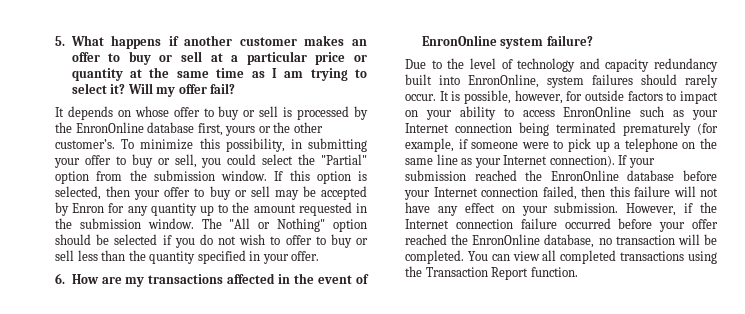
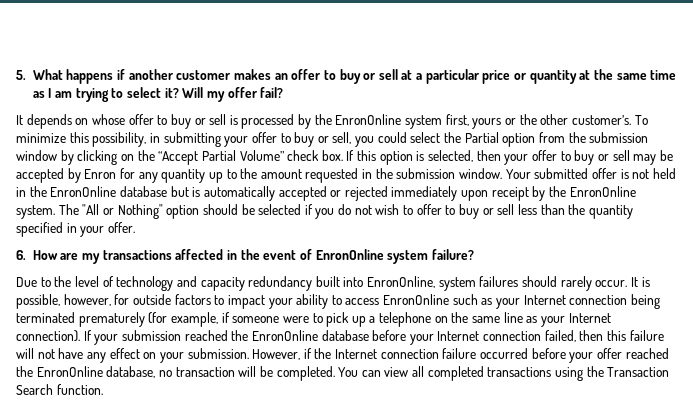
[147,122,195,133] database -> [405,115,443,129] system
[321,154,367,165] "Partial" -> [464,132,499,143] Partial
[221,170,267,181] window. -> [16,150,343,165] window by clicking on the “Accept Partial Volume” check box.
(194, 223) none -> [505,168,676,179] [16,186,636,201] [16,205,55,219] Your submitted offer is not held in the EnronOnline database but is automatically accepted or rejected immediately upon receipt by the EnronOnline system.
[405,110,418,117] on -> (265, 302) none
[491,267,529,280] Report -> [16,384,53,395] Search

